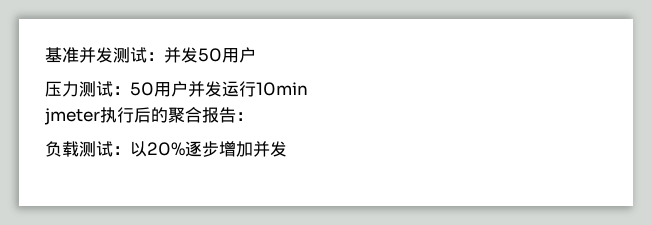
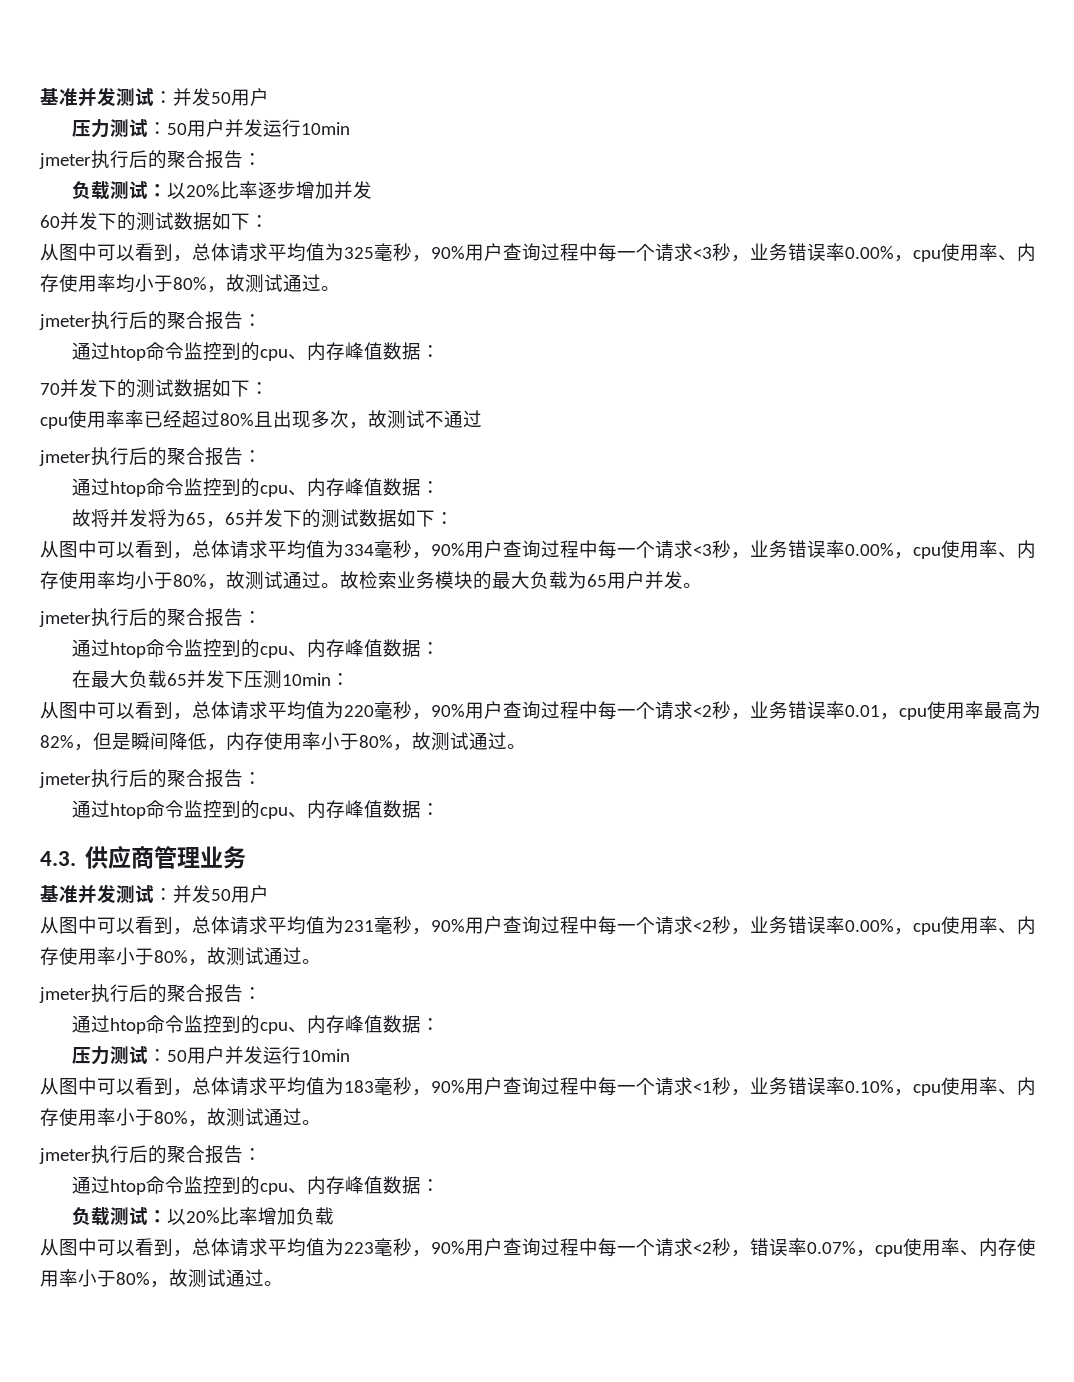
(185, 149) none -> [220,181,259,199] 比率
(287, 149) none -> [40,212,269,231] [40,243,1036,262] [40,274,340,293] [39,311,262,330] [72,342,441,361] [40,379,269,398] [40,410,482,429] [39,447,262,466] [72,478,441,497] [72,509,455,528] [40,540,1036,559] [40,571,702,590] [39,608,262,627] [72,639,441,658] [72,670,351,689] [40,701,1041,720] [40,732,526,751] [39,769,262,788] [72,800,441,819] [40,845,247,869] [40,884,269,904] [40,916,1036,935] [40,947,321,966] [39,984,262,1003] [72,1015,441,1034] [72,1046,351,1065] [40,1077,1036,1096] [40,1108,321,1127] [39,1145,262,1164] [72,1176,441,1195] [72,1207,335,1226] [40,1238,1036,1257] [40,1269,283,1288] // 60并发下的测试数据如下： // 从图中可以看到，总体请求平均值为325毫秒，90%用户查询过程中每一个请求<3秒，业务错误率0.00%，cpu使用率、内存使用率均小于80%，故测试通过。 // jmeter执行后的聚合报告： // 通过htop命令监控到的cpu、内存峰值数据： // 70并发下的测试数据如下： // cpu使用率率已经超过80%且出现多次，故测试不通过 // jmeter执行后的聚合报告： // 通过htop命令监控到的cpu、内存峰值数据： // 故将并发将为65，65并发下的测试数据如下： // 从图中可以看到，总体请求平均值为334毫秒，90%用户查询过程中每一个请求<3秒，业务错误率0.00%，cpu使用率、内存使用率均小于80%，故测试通过。故检索业务模块的最大负载为65用户并发。 // jmeter执行后的聚合报告： // 通过htop命令监控到的cpu、内存峰值数据： // 在最大负载65并发下压测10min： // 从图中可以看到，总体请求平均值为220毫秒，90%用户查询过程中每一个请求<2秒，业务错误率0.01，cpu使用率最高为82%，但是瞬间降低，内存使用率小于80%，故测试通过。 // jmeter执行后的聚合报告： // 通过htop命令监控到的cpu、内存峰值数据： // 4.3.供应商管理业务 // 基准并发测试：并发50用户 // 从图中可以看到，总体请求平均值为231毫秒，90%用户查询过程中每一个请求<2秒，业务错误率0.00%，cpu使用率、内存使用率小于80%，故测试通过。 // jmeter执行后的聚合报告： // 通过htop命令监控到的cpu、内存峰值数据： // 压力测试：50用户并发运行10min // 从图中可以看到，总体请求平均值为183毫秒，90%用户查询过程中每一个请求<1秒，业务错误率0.10%，cpu使用率、内存使用率小于80%，故测试通过。 // jmeter执行后的聚合报告： // 通过htop命令监控到的cpu、内存峰值数据： // 负载测试：以20%比率增加负载 // 从图中可以看到，总体请求平均值为223毫秒，90%用户查询过程中每一个请求<2秒，错误率0.07%，cpu使用率、内存使用率小于80%，故测试通过。

